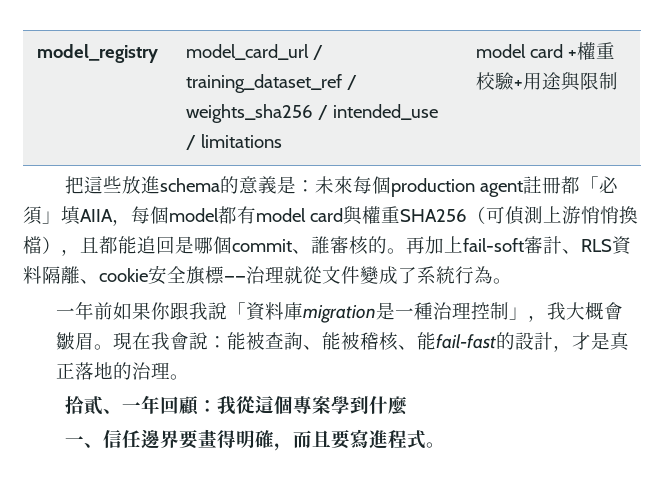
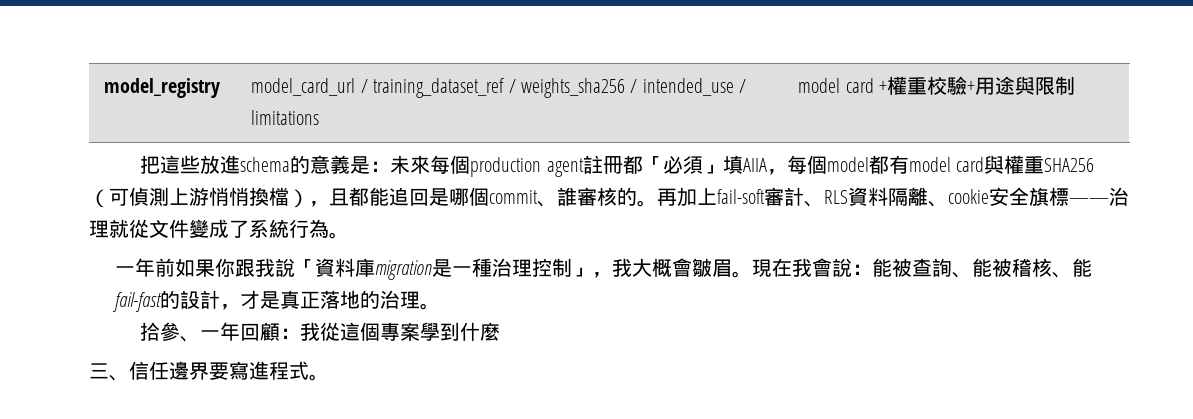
[84,396,104,415] 貳 -> [160,322,181,341] 參
[65,436,85,446] 一 -> [89,363,109,379] 三
[198,429,351,451] 畫得明確，而且要 -> (229, 371) none

